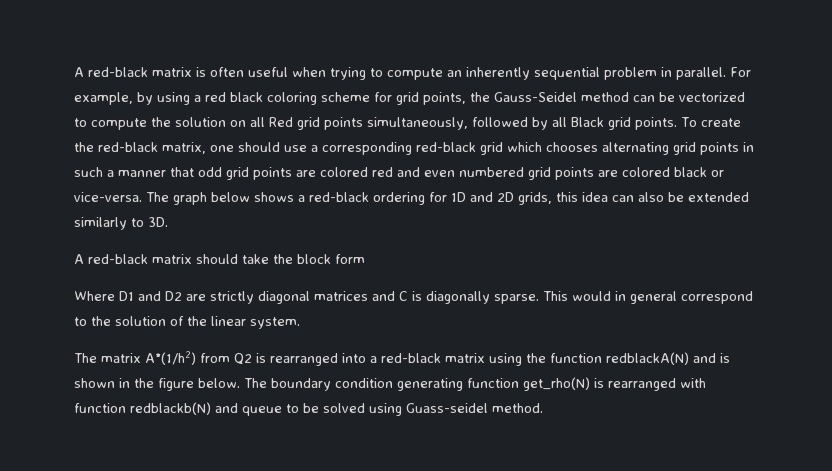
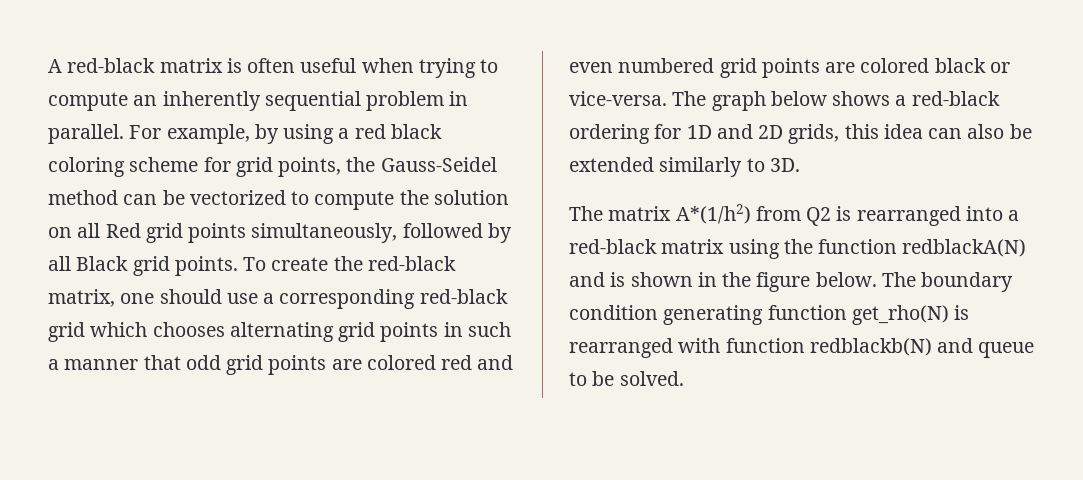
[74,254,365,264] [74,291,753,304] [74,316,300,329] // A red-black matrix should take the block form // Where D1 and D2 are strictly diagonal matrices and C is diagonally sparse. This would in general correspond to the solution of the linear system. -> (800, 165) none
[323,403,543,416] solved using Guass-seidel method. -> [619,371,684,386] solved.

